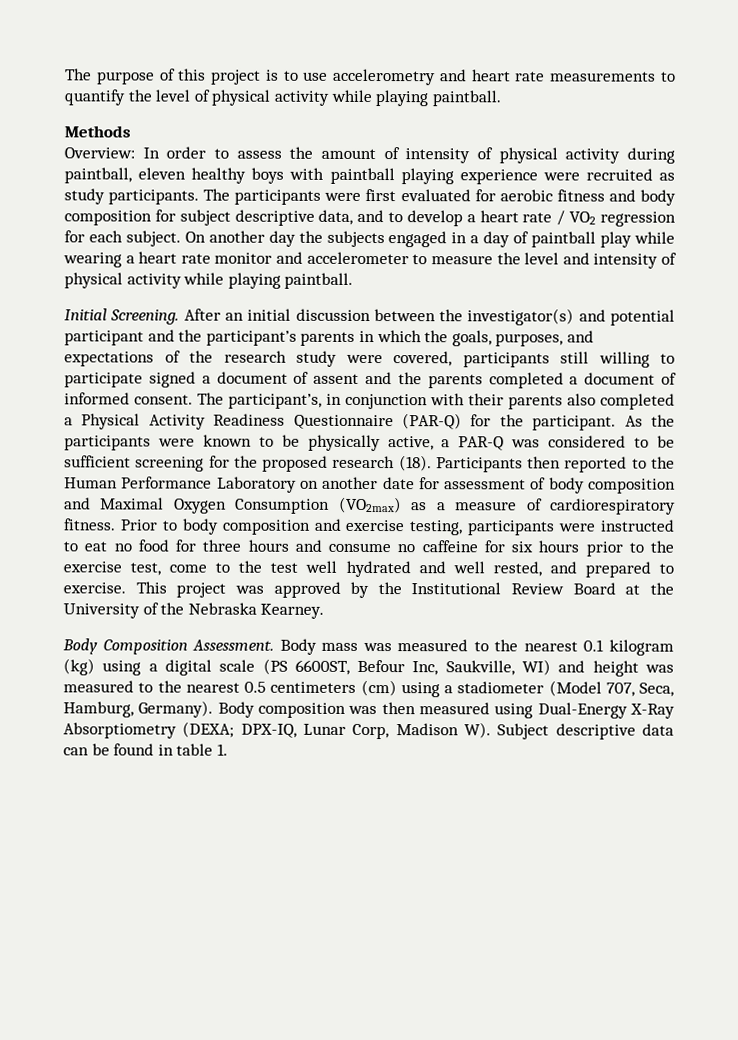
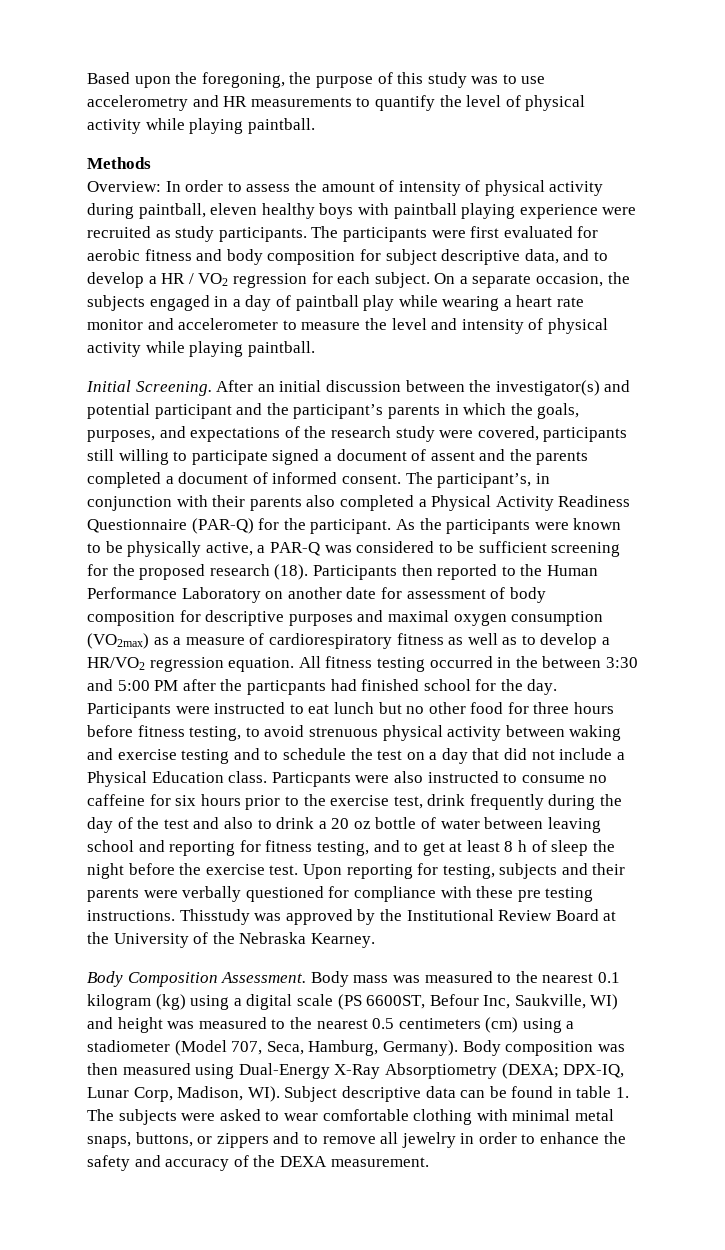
[64,68,92,81] The -> [87,72,312,88] Based upon the foregoning, the
[210,69,279,85] project is -> [427,72,499,88] study was
[470,69,546,82] heart rate -> [223,96,248,107] HR
[479,210,553,223] heart rate -> [161,273,186,284] HR
[208,230,296,247] another day -> [459,273,604,288] a separate occasion,
[64,497,331,514] and Maximal Oxygen Consumption -> [179,610,604,626] for descriptive purposes and maximal oxygen consumption
[63,518,675,536] [63,539,322,552] fitness. Prior to body composition and exercise testing, participants were instructed to eat no food for three hours and -> [396,633,611,649] [87,656,638,672] [87,679,558,695] [87,702,615,718] [87,725,622,741] [87,748,625,764] [87,771,518,787] fitness as well as to develop a HR/VO2 regression equation. All fitness testing occurred in the between 3:30 and 5:00 PM after the particpants had finished school for the day. Participants were instructed to eat lunch but no other food for three hours before fitness testing, to avoid strenuous physical activity between waking and exercise testing and to schedule the test on a day that did not include a Physical Education class. Particpants were also instructed to
[169,560,674,578] [63,581,227,598] come to the test well hydrated and well rested, and prepared to exercise. This project -> [427,794,623,810] [87,817,601,833] [87,840,615,856] [87,863,626,879] [87,886,594,902] [87,909,250,925] drink frequently during the day of the test and also to drink a 20 oz bottle of water between leaving school and reporting for fitness testing, and to get at least 8 h of sleep the night before the exercise test. Upon reporting for testing, subjects and their parents were verbally questioned for compliance with these pre testing instructions. Thisstudy
[395,722,491,739] Madison W). -> [177,1086,280,1102] Madison, WI).
(228, 749) none -> [87,1109,614,1125] [87,1132,626,1148] [87,1155,429,1171] The subjects were asked to wear comfortable clothing with minimal metal snaps, buttons, or zippers and to remove all jewelry in order to enhance the safety and accuracy of the DEXA measurement.

